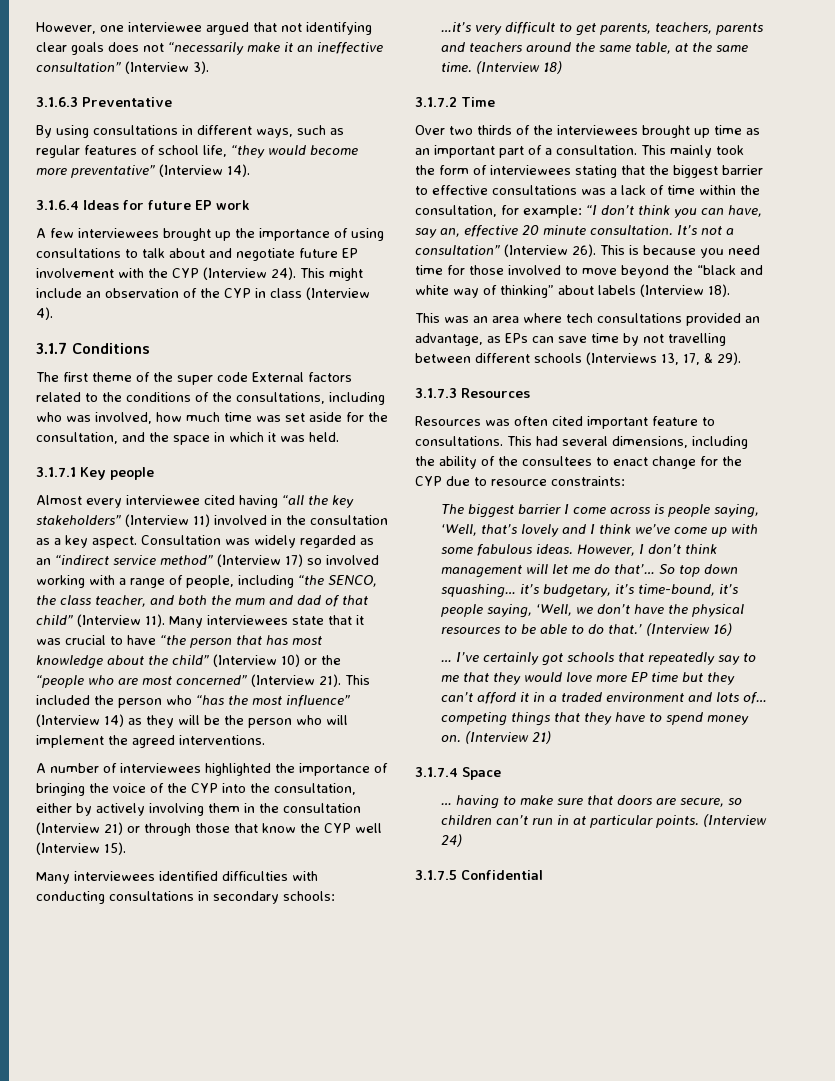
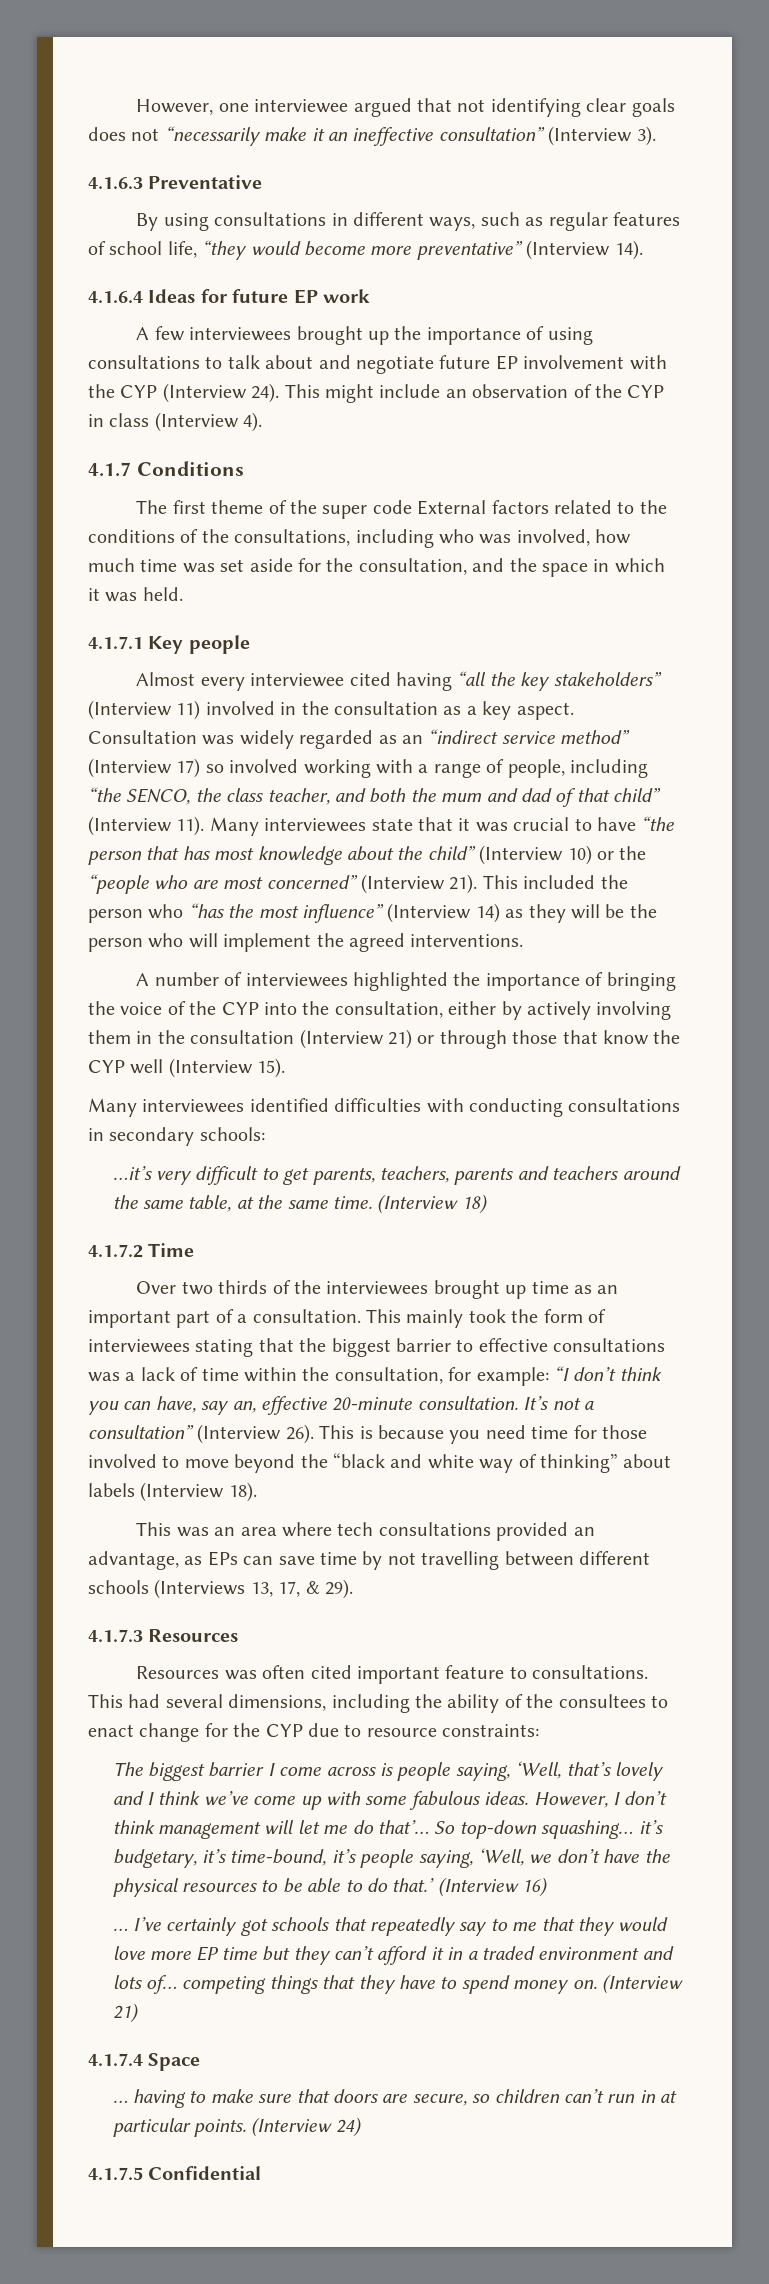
[36,97,78,107] 3.1.6.3 -> [88,177,143,189] 4.1.6.3
[36,200,79,210] 3.1.6.4 -> [88,291,143,303] 4.1.6.4
[36,342,67,354] 3.1.7 -> [88,462,131,476] 4.1.7
[36,467,76,477] 3.1.7.1 -> [88,636,143,649] 4.1.7.1
[415,97,457,107] 3.1.7.2 -> [88,1244,143,1258] 4.1.7.2
[522,225,586,235] 20 minute -> [332,1397,413,1411] 20-minute
[415,388,457,398] 3.1.7.3 -> [88,1629,143,1642] 4.1.7.3
[678,564,738,577] top down -> [459,1820,537,1839] top-down
[415,767,458,777] 3.1.7.4 -> [88,2053,143,2066] 4.1.7.4
[415,870,457,880] 3.1.7.5 -> [88,2167,143,2180] 4.1.7.5

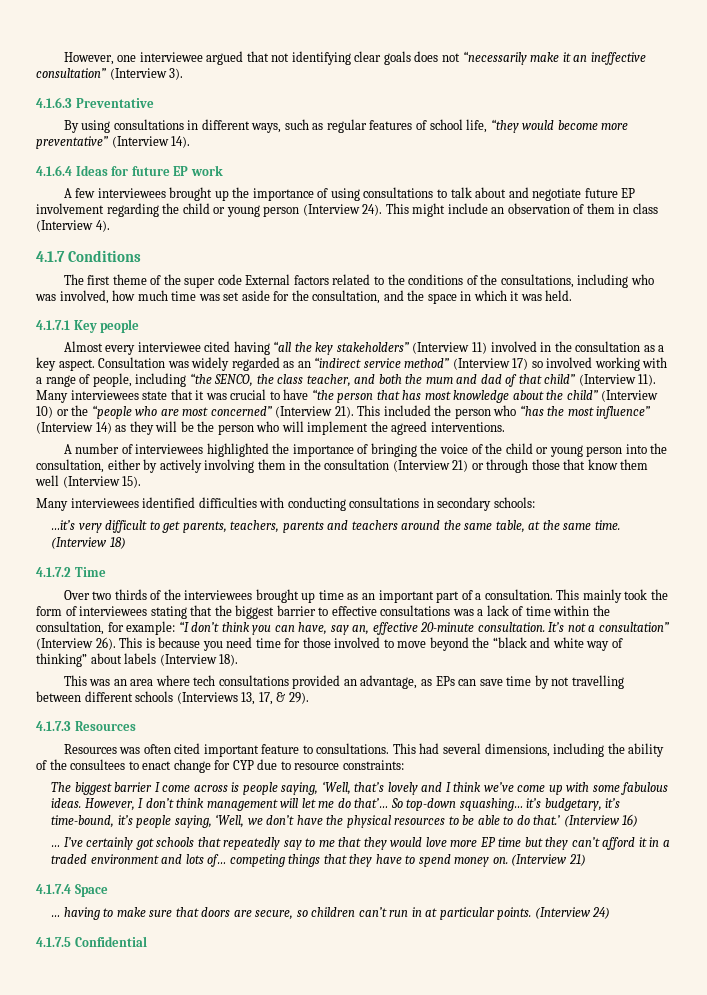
[629,355,667,370] [88,384,158,398] with the CYP -> [106,203,300,217] regarding the child or young person
[594,384,665,398] the CYP -> [586,203,615,214] them
[221,1002,259,1015] CYP -> [505,443,623,457] child or young person
[653,1030,681,1044] [88,1060,125,1073] the CYP -> [620,459,649,470] them
[233,1723,261,1737] the -> (231, 765) none

